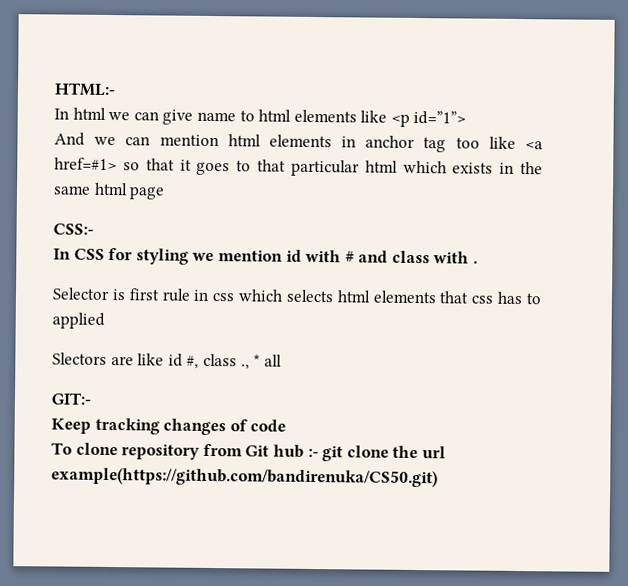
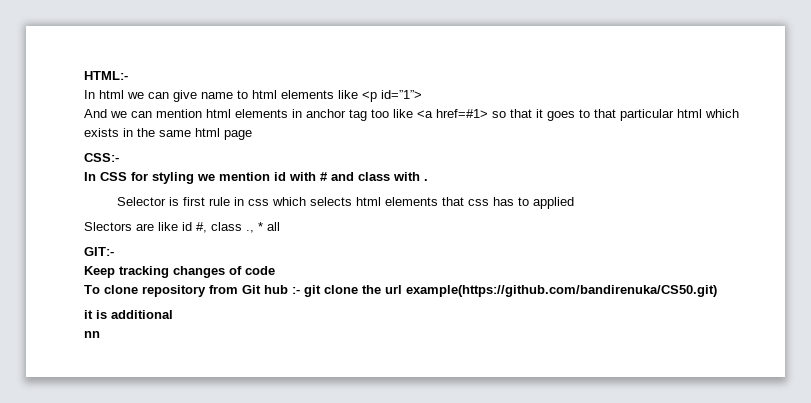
(438, 477) none -> [84,310,173,319] [84,331,100,338] // it is additional // nn

